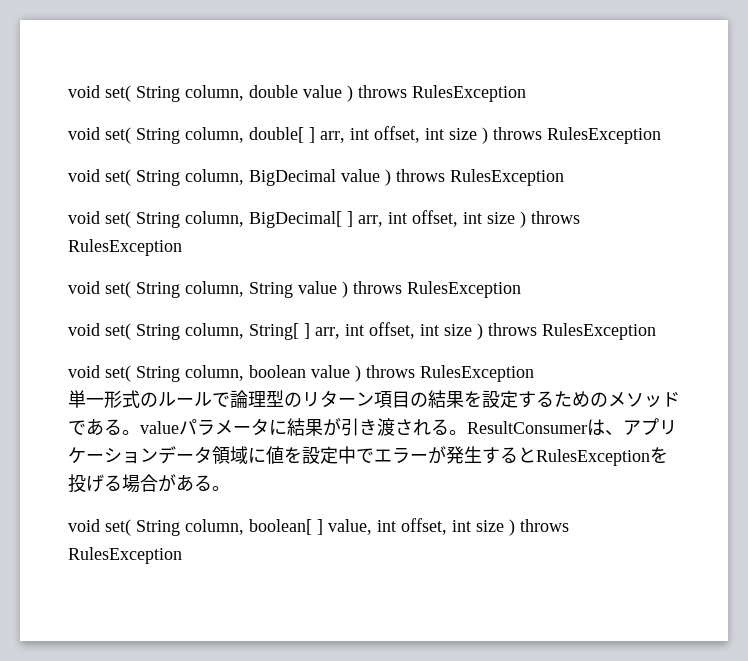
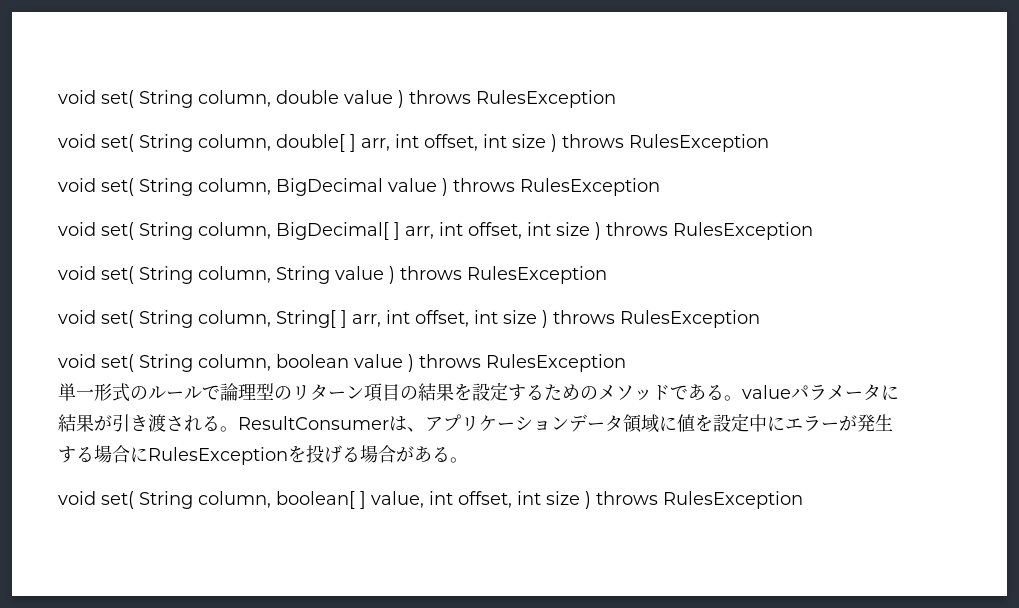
[356,448,374,463] で -> [767,416,785,431] に
[518,447,536,463] と -> [94,445,148,463] 場合に

